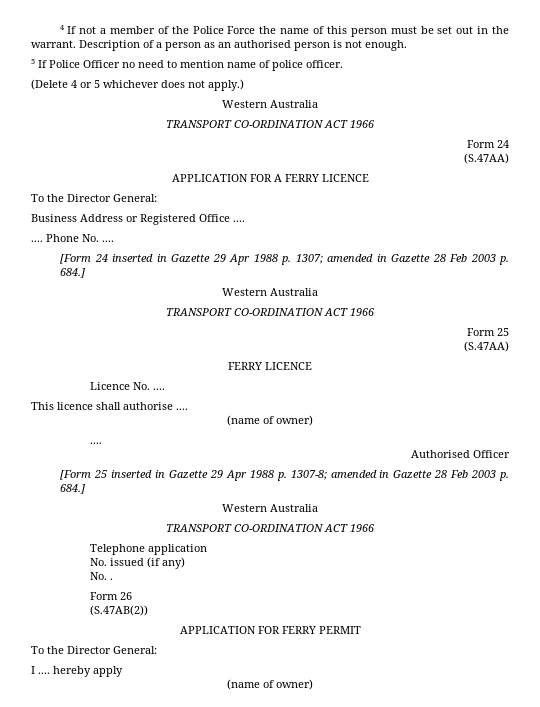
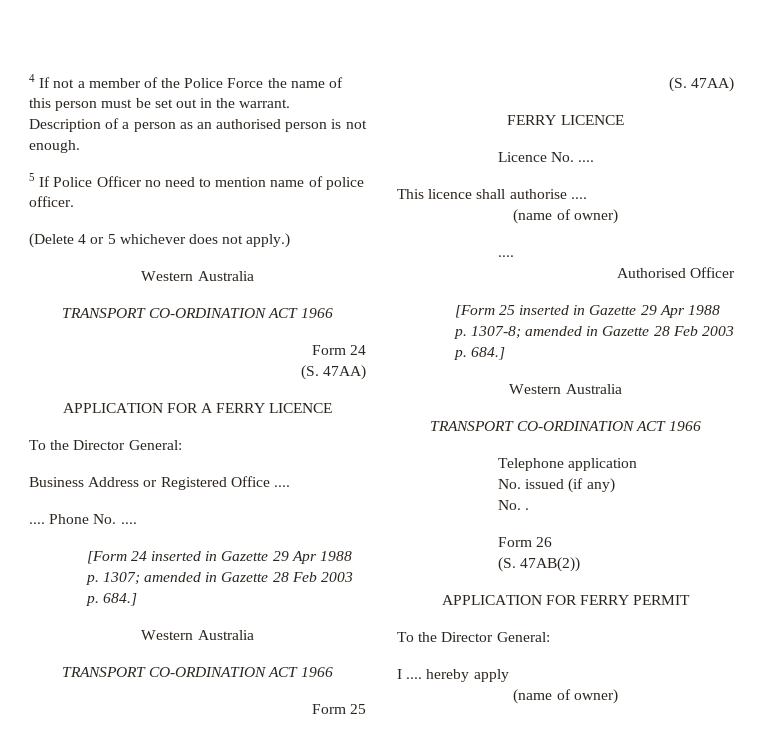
[464,153,509,164] (S.47AA) -> [300,365,366,380] (S. 47AA)
[464,341,509,352] (S.47AA) -> [668,77,734,92] (S. 47AA)
[89,605,148,616] (S.47AB(2)) -> [498,557,581,572] (S. 47AB(2))

